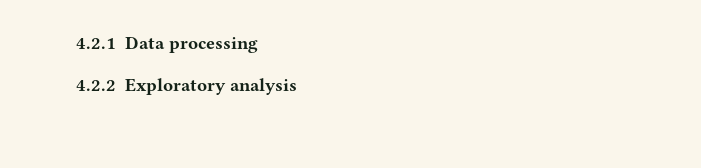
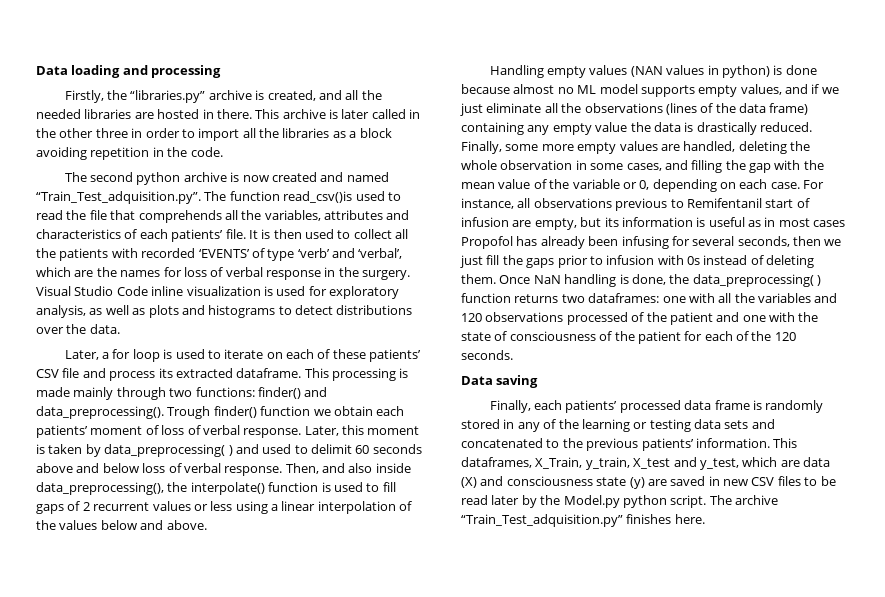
[76,36,258,53] [76,78,297,95] 4.2.1 Data processing // 4.2.2 Exploratory analysis -> [36,65,222,78] [64,90,382,103] [36,109,421,119] [36,128,392,141] [36,147,223,160] [64,172,389,185] [36,191,401,204] [36,210,410,223] [36,229,409,242] [36,248,403,261] [36,267,411,280] [36,286,399,299] [36,305,413,318] [36,324,120,334] [64,349,422,362] [36,368,409,381] [36,387,328,400] [36,406,405,419] [36,425,420,438] [36,444,422,457] [36,463,411,476] [36,482,396,495] [36,501,413,514] [36,520,207,530] [489,65,817,78] [461,84,839,97] [460,103,809,116] [461,122,812,135] [461,141,810,154] [461,160,824,173] [461,179,825,192] [461,198,810,211] [461,217,846,230] [461,236,842,249] [460,255,815,268] [461,274,821,287] [461,293,838,303] [461,312,819,325] [461,331,796,344] [461,350,513,360] [461,375,539,388] [489,400,824,413] [461,419,775,432] [461,438,798,451] [461,457,830,470] [461,476,836,489] [461,495,778,508] [461,514,705,527] Data loading and processing // Firstly, the “libraries.py” archive is created, and all the needed libraries are hosted in there. This archive is later called in the other three in order to import all the libraries as a block avoiding repetition in the code. // The second python archive is now created and named “Train_Test_adquisition.py”. The function read_csv()is used to read the file that comprehends all the variables, attributes and characteristics of each patients’ file. It is then used to collect all the patients with recorded ‘EVENTS’ of type ‘verb’ and ‘verbal’, which are the names for loss of verbal response in the surgery. Visual Studio Code inline visualization is used for exploratory analysis, as well as plots and histograms to detect distributions over the data. // Later, a for loop is used to iterate on each of these patients’ CSV file and process its extracted dataframe. This processing is made mainly through two functions: finder() and data_preprocessing(). Trough finder() function we obtain each patients’ moment of loss of verbal response. Later, this moment is taken by data_preprocessing( ) and used to delimit 60 seconds above and below loss of verbal response. Then, and also inside data_preprocessing(), the interpolate() function is used to fill gaps of 2 recurrent values or less using a linear interpolation of the values below and above. // Handling empty values (NAN values in python) is done because almost no ML model supports empty values, and if we just eliminate all the observations (lines of the data frame) containing any empty value the data is drastically reduced. Finally, some more empty values are handled, deleting the whole observation in some cases, and filling the gap with the mean value of the variable or 0, depending on each case. For instance, all observations previous to Remifentanil start of infusion are empty, but its information is useful as in most cases Propofol has already been infusing for several seconds, then we just fill the gaps prior to infusion with 0s instead of deleting them. Once NaN handling is done, the data_preprocessing( ) function returns two dataframes: one with all the variables and 120 observations processed of the patient and one with the state of consciousness of the patient for each of the 120 seconds. // Data saving // Finally, each patients’ processed data frame is randomly stored in any of the learning or testing data sets and concatenated to the previous patients’ information. This dataframes, X_Train, y_train, X_test and y_test, which are data (X) and consciousness state (y) are saved in new CSV files to be read later by the Model.py python script. The archive “Train_Test_adquisition.py” finishes here.

